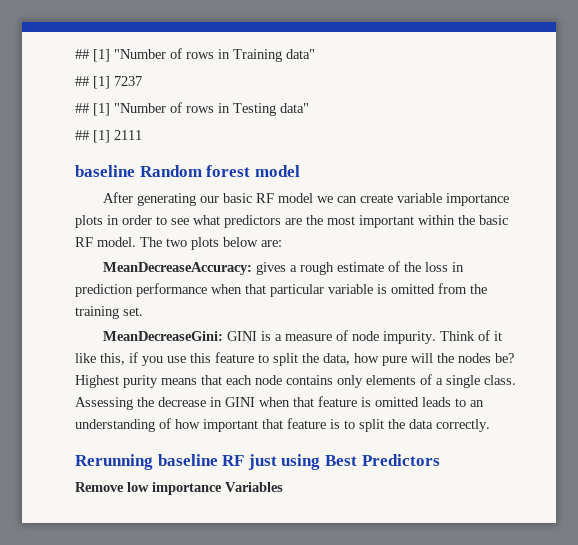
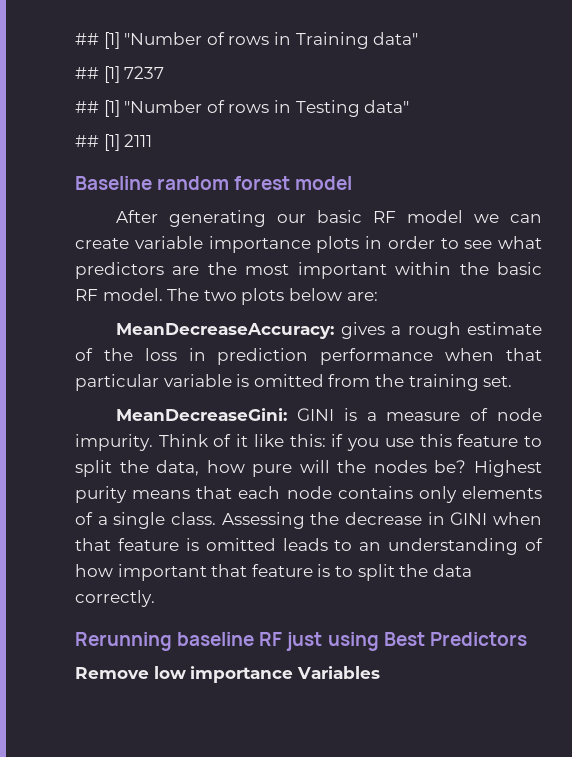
[75,165,202,177] baseline Random -> [75,176,230,190] Baseline random
[100,353,125,365] this, -> [289,434,326,447] this:

